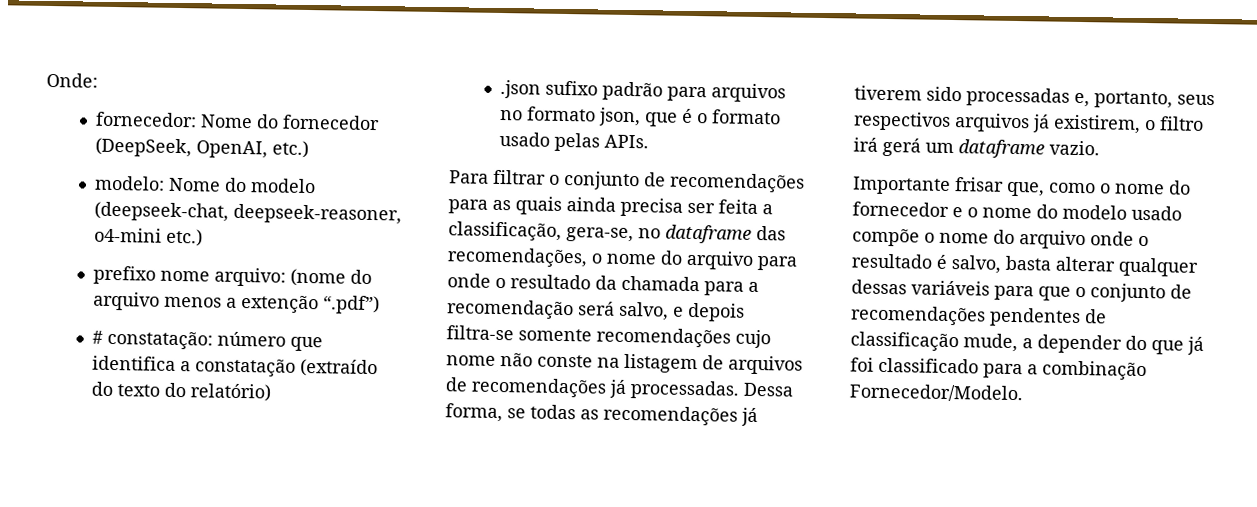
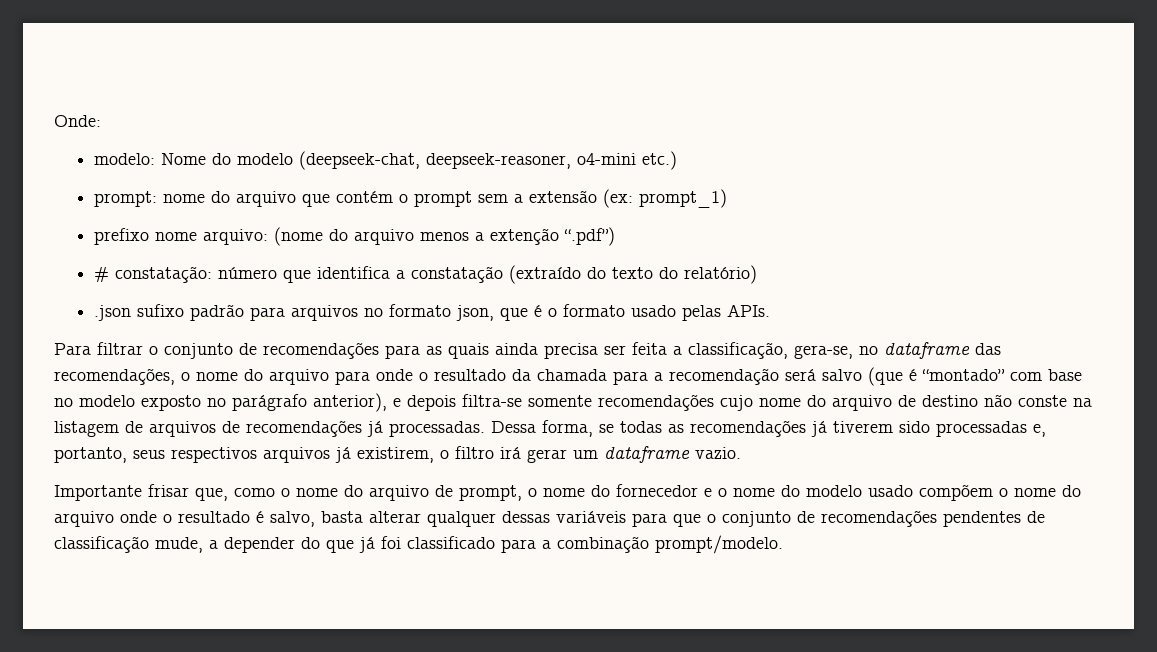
[95,111,381,131] [95,137,310,159] // fornecedor: Nome do fornecedor (DeepSeek, OpenAI, etc.) -> (101, 121) none
(204, 237) none -> [93,189,727,208] // prompt: nome do arquivo que contém o prompt sem a extensão (ex: prompt_1)
[618,301,669,321] salvo, -> [822,367,1082,386] [54,393,387,412] salvo (que é “montado” com base no modelo exposto no parágrafo anterior),
(496, 360) none -> [807,395,978,411] do arquivo de destino
[882,137,921,157] gerá -> [527,449,567,463] gerar
(1191, 187) none -> [369,485,610,501] arquivo de prompt, o nome do
[852,228,920,247] compõe -> [919,484,993,501] compõem
[849,383,1023,403] Fornecedor/Modelo. -> [655,535,783,554] prompt/modelo.

